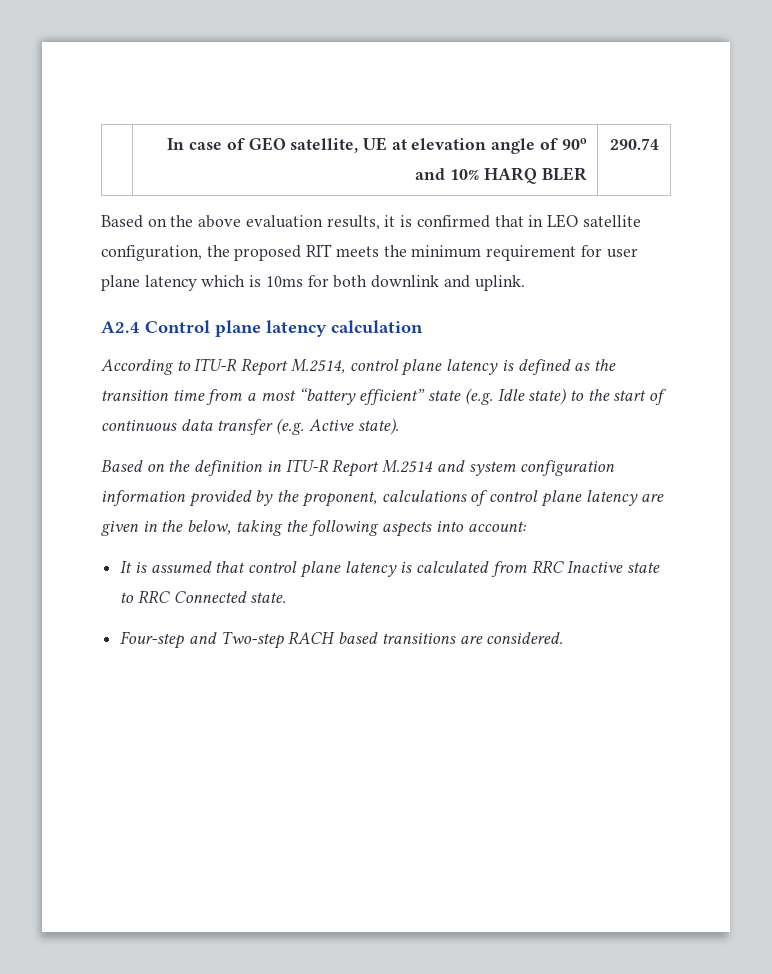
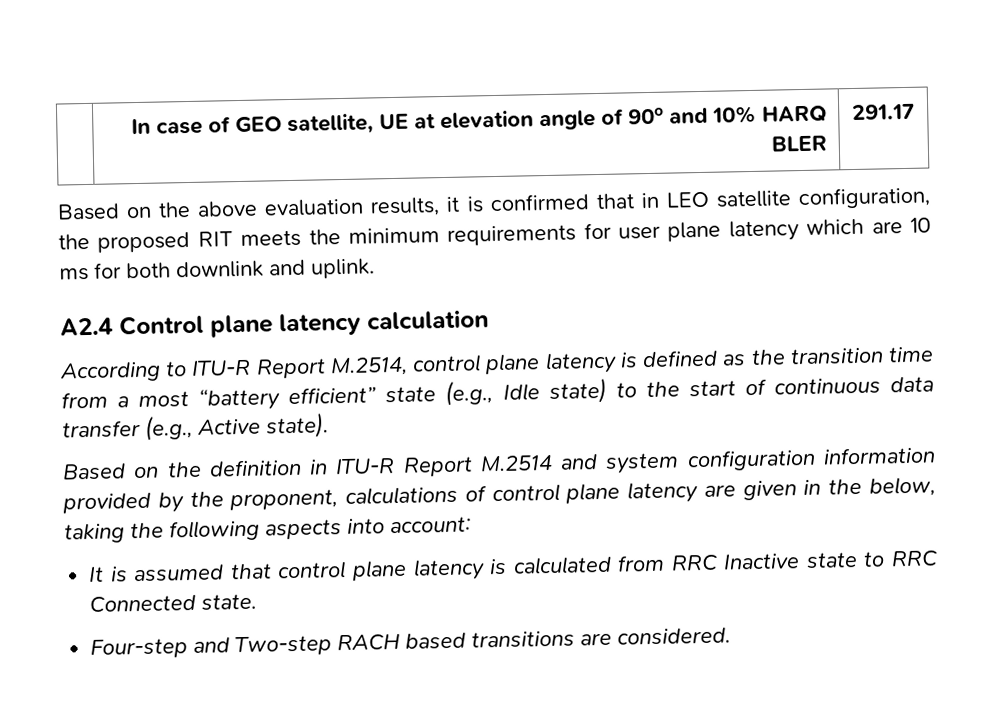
[609,138,659,150] 290.74 -> [852,103,915,121] 291.17
[486,245,577,261] requirement -> [447,224,577,246] requirements
[249,275,303,287] is 10ms -> [871,217,931,234] [59,267,89,281] are 10 ms
[464,388,493,405] (e.g. -> [445,380,494,407] (e.g.,
[276,418,305,435] (e.g. -> [144,414,193,441] (e.g.,

